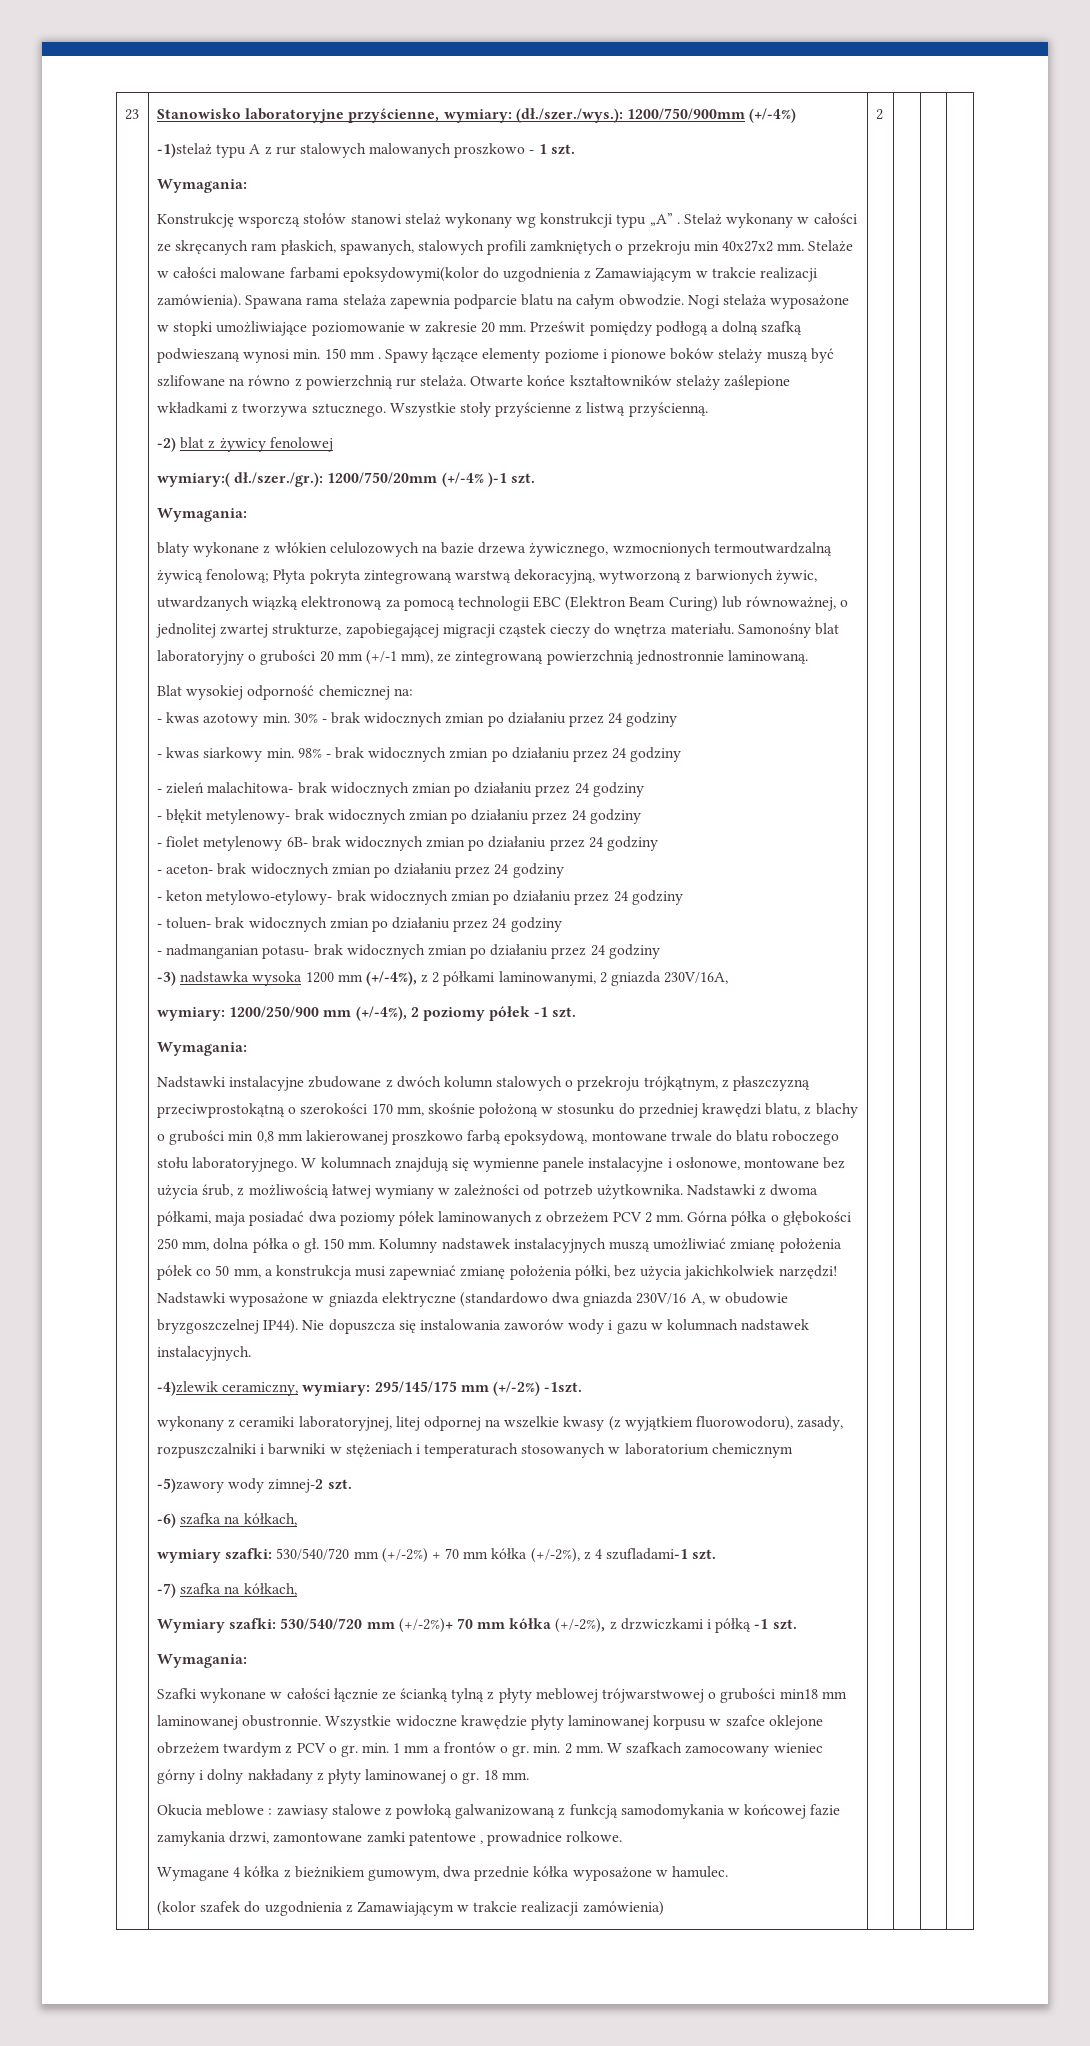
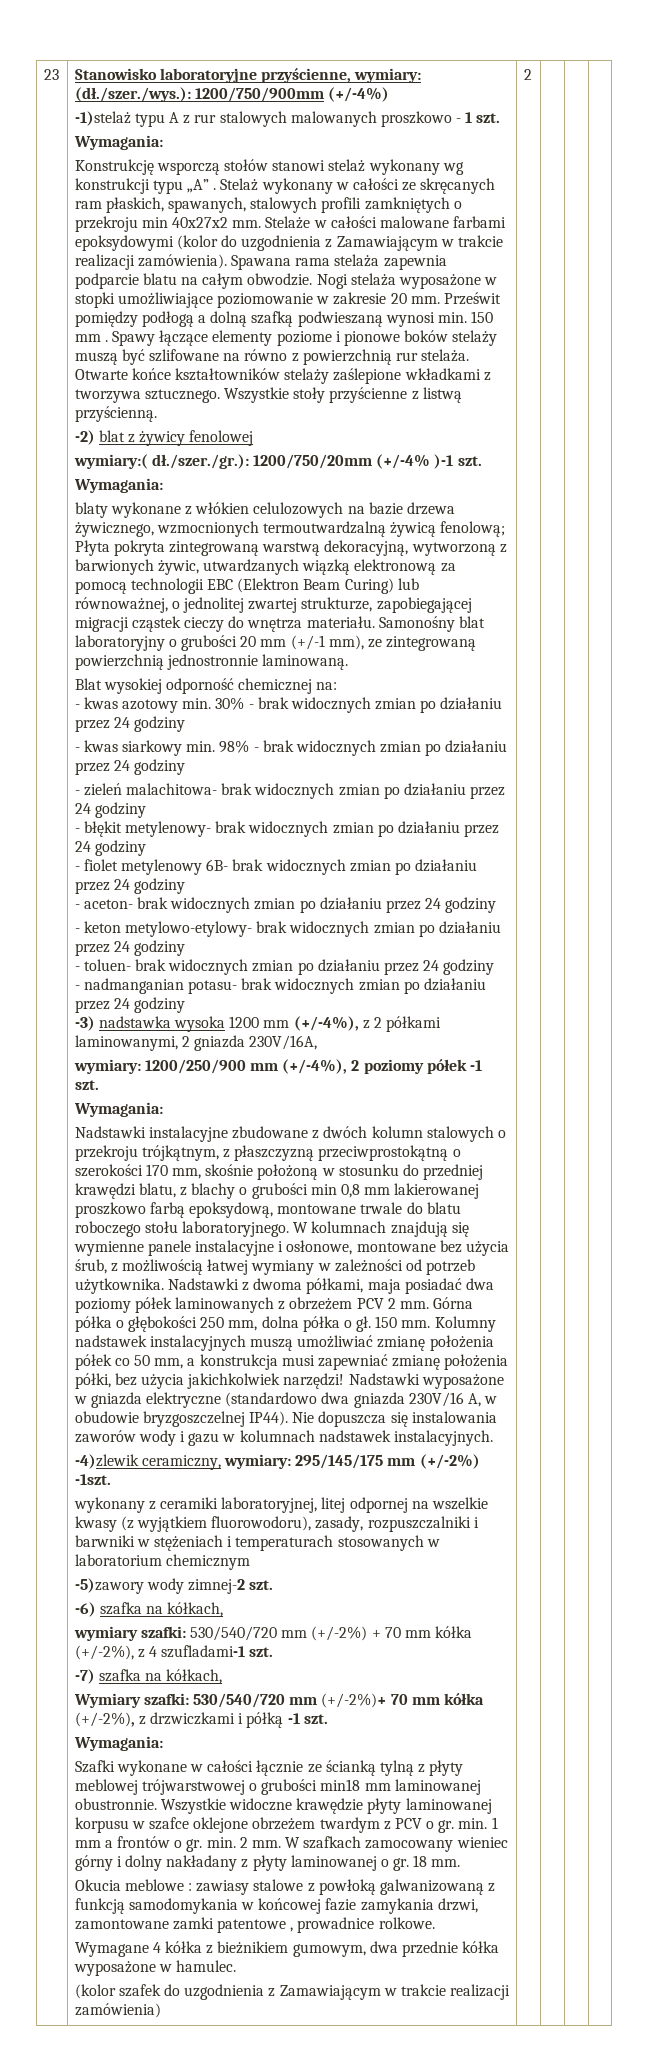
[342,267,479,282] epoksydowymi(kolor -> [74,235,218,251] epoksydowymi (kolor

